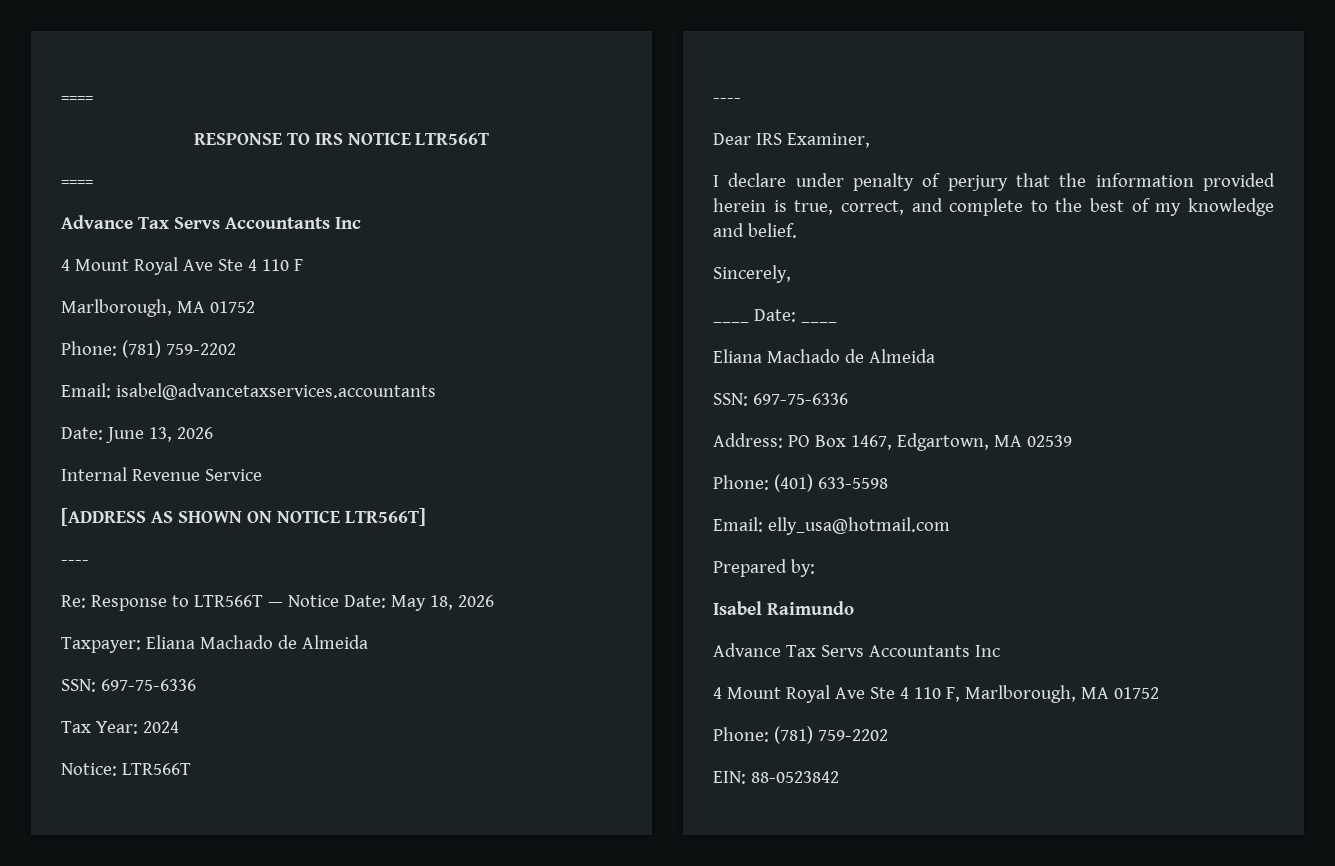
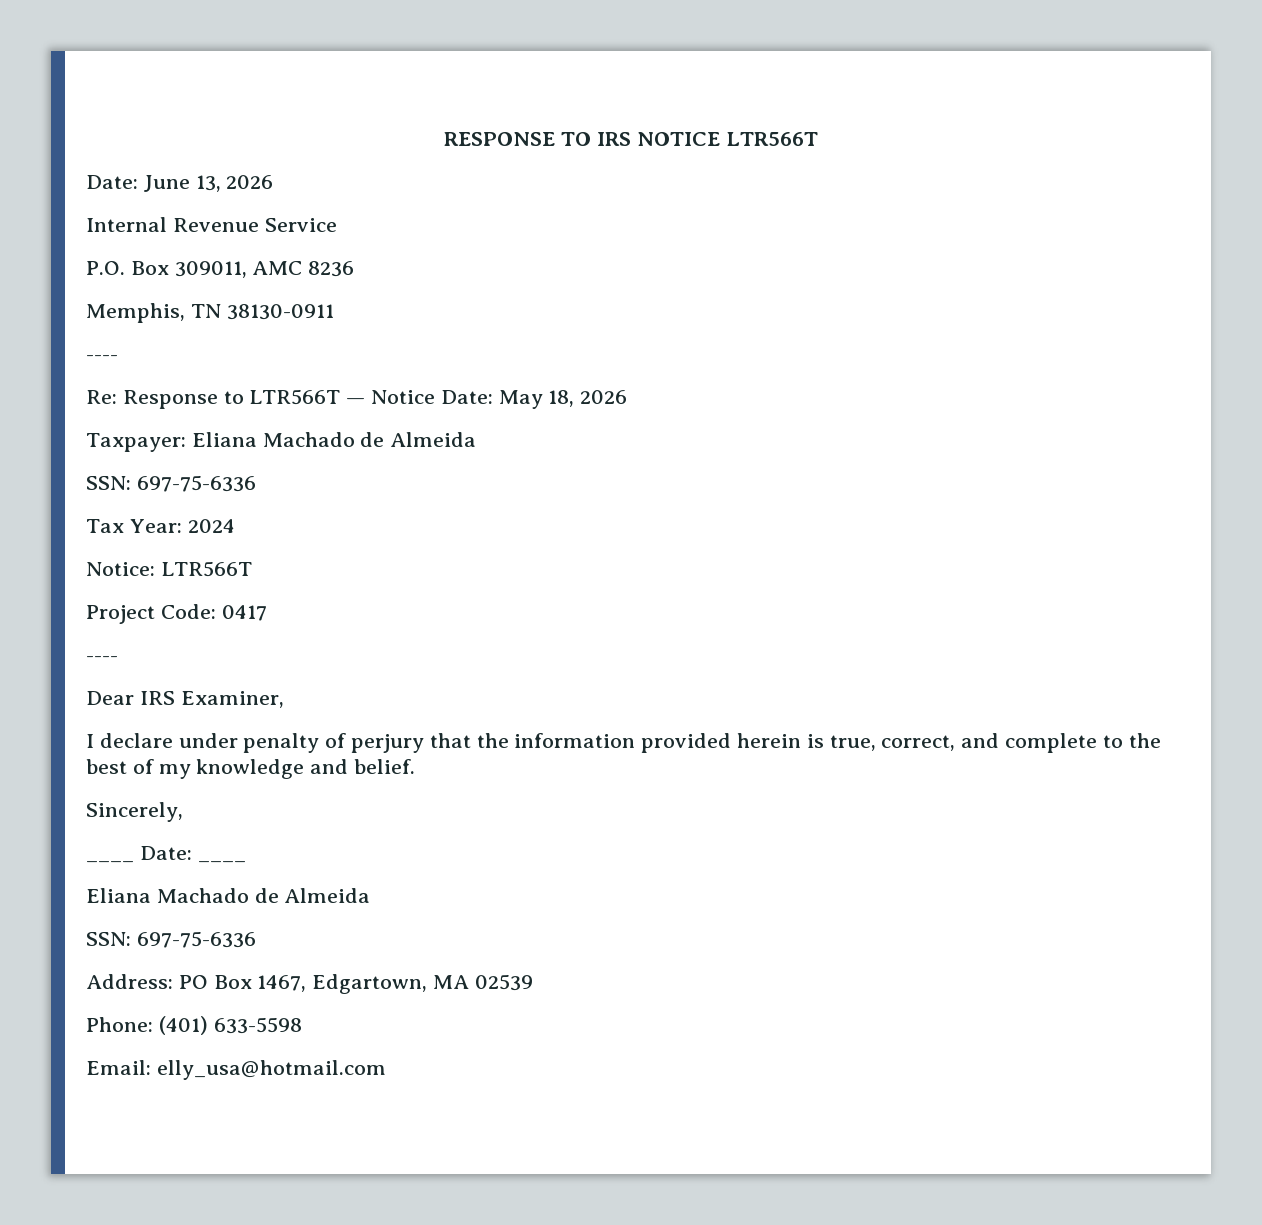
[61,96,93,103] ==== // -> (444, 139) none
[61,180,93,187] [61,215,361,229] [61,257,303,275] [61,299,255,317] [61,340,236,358] [61,383,436,400] // ==== // Advance Tax Servs Accountants Inc // 4 Mount Royal Ave Ste 4 110 F // Marlborough, MA 01752 // Phone: (781) 759-2202 // Email: isabel@advancetaxservices.accountants -> (818, 139) none
[61,508,426,526] [ADDRESS AS SHOWN ON NOTICE LTR566T] -> [86,261,355,278] [86,303,334,323] P.O. Box 309011, AMC 8236 // Memphis, TN 38130-0911
(191, 769) none -> [86,604,267,624] // Project Code: 0417
[713,559,815,577] [713,601,854,615] [713,643,1000,657] [713,685,1159,703] [713,726,888,744] [713,771,839,784] // Prepared by: // Isabel Raimundo // Advance Tax Servs Accountants Inc // 4 Mount Royal Ave Ste 4 110 F, Marlborough, MA 01752 // Phone: (781) 759-2202 // EIN: 88-0523842 -> (386, 1070) none

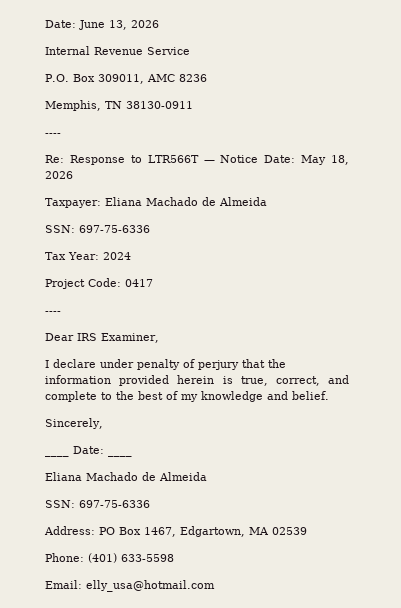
[444,132,818,146] RESPONSE TO IRS NOTICE LTR566T // -> (45, 24) none
[86,561,252,577] // Notice: LTR566T -> (131, 256) none

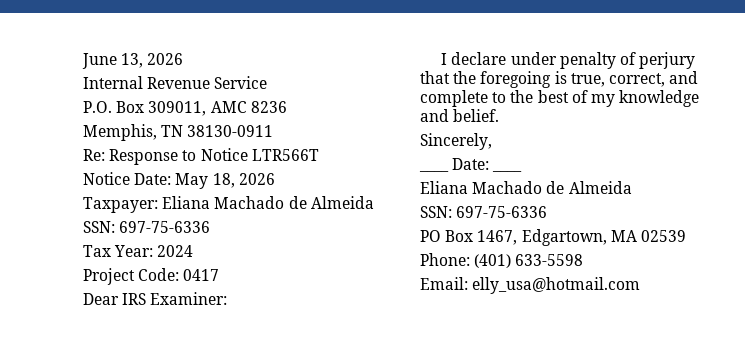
[45,20,76,28] Date: -> (82, 61) none
[45,133,61,136] // ---- -> (274, 131) none
(142, 159) none -> [200,148,248,161] Notice
[203,160,215,163] — -> (319, 155) //
[45,311,61,314] // ---- -> (220, 275) none
[101,333,159,343] Examiner, -> [150,292,228,305] Examiner:
[45,375,215,386] information provided herein -> [480,71,552,88] foregoing
[44,526,95,535] Address: -> (548, 212) none

